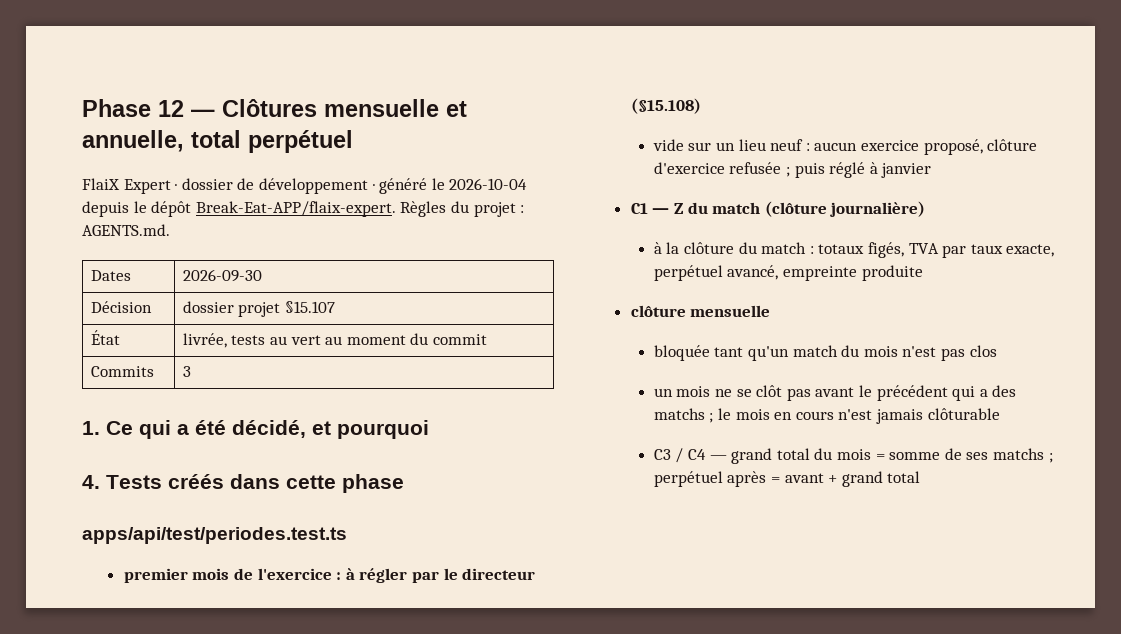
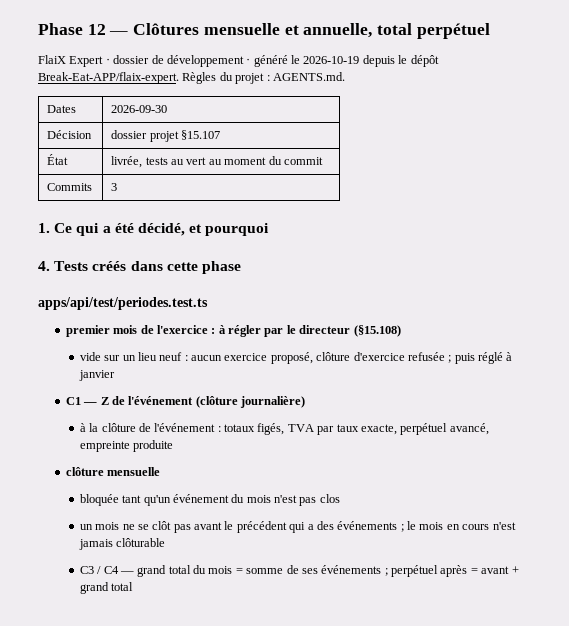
[449,178,528,190] 2026-10-04 -> [303,56,360,64] 2026-10-19
[687,202,761,214] du match -> [111,396,194,405] de l'événement
[738,242,807,254] du match -> [138,423,216,432] de l'événement
[792,345,838,357] match -> [172,494,229,503] événement
[653,408,705,420] matchs -> [337,521,398,530] événements
[992,448,1044,460] matchs -> [321,565,382,574] événements

